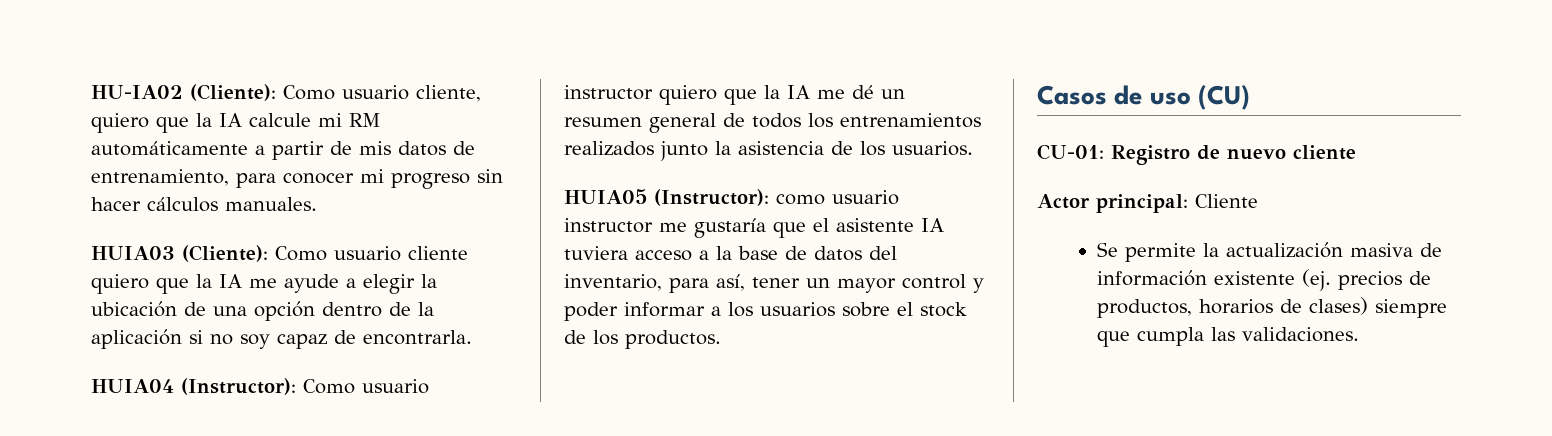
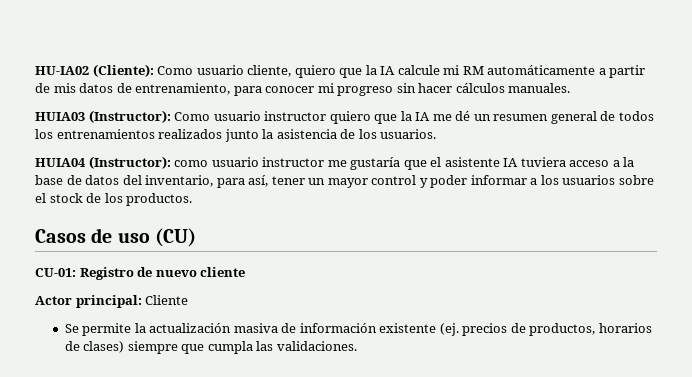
[182,245,468,262] [91,274,437,294] [91,301,434,321] [91,329,472,349] [91,379,174,393] (Cliente): Como usuario cliente quiero que la IA me ayude a elegir la ubicación de una opción dentro de la aplicación si no soy capaz de encontrarla. // HUIA04 -> (85, 116) none
[564,189,647,204] HUIA05 -> [35,158,86,167] HUIA04

